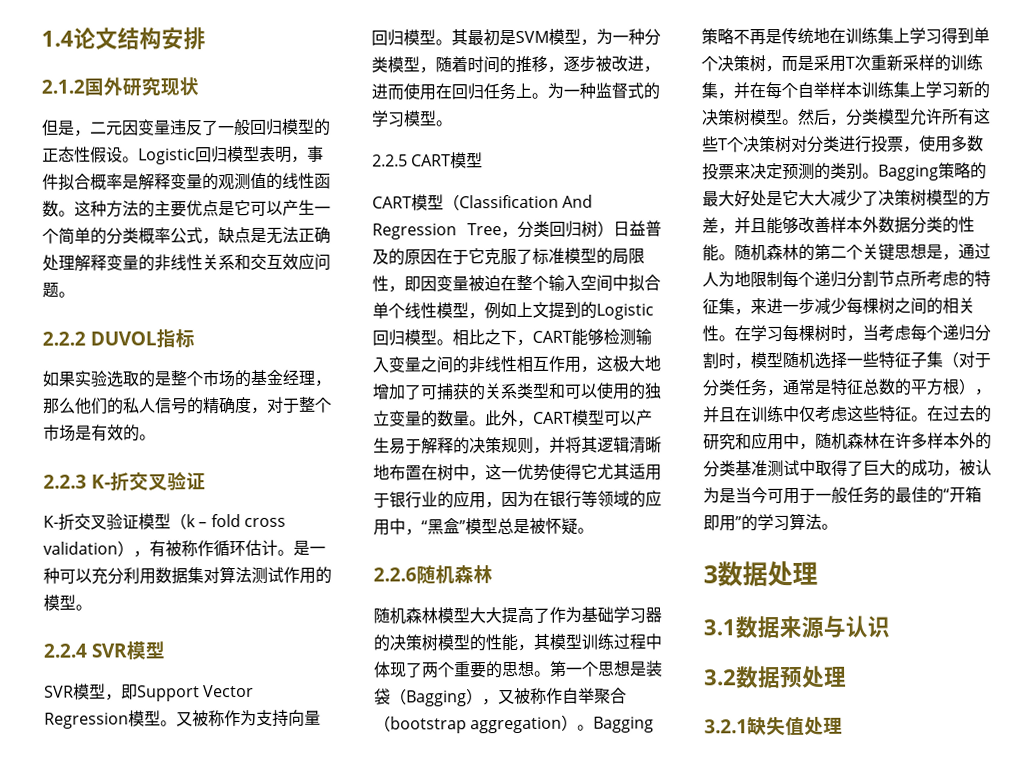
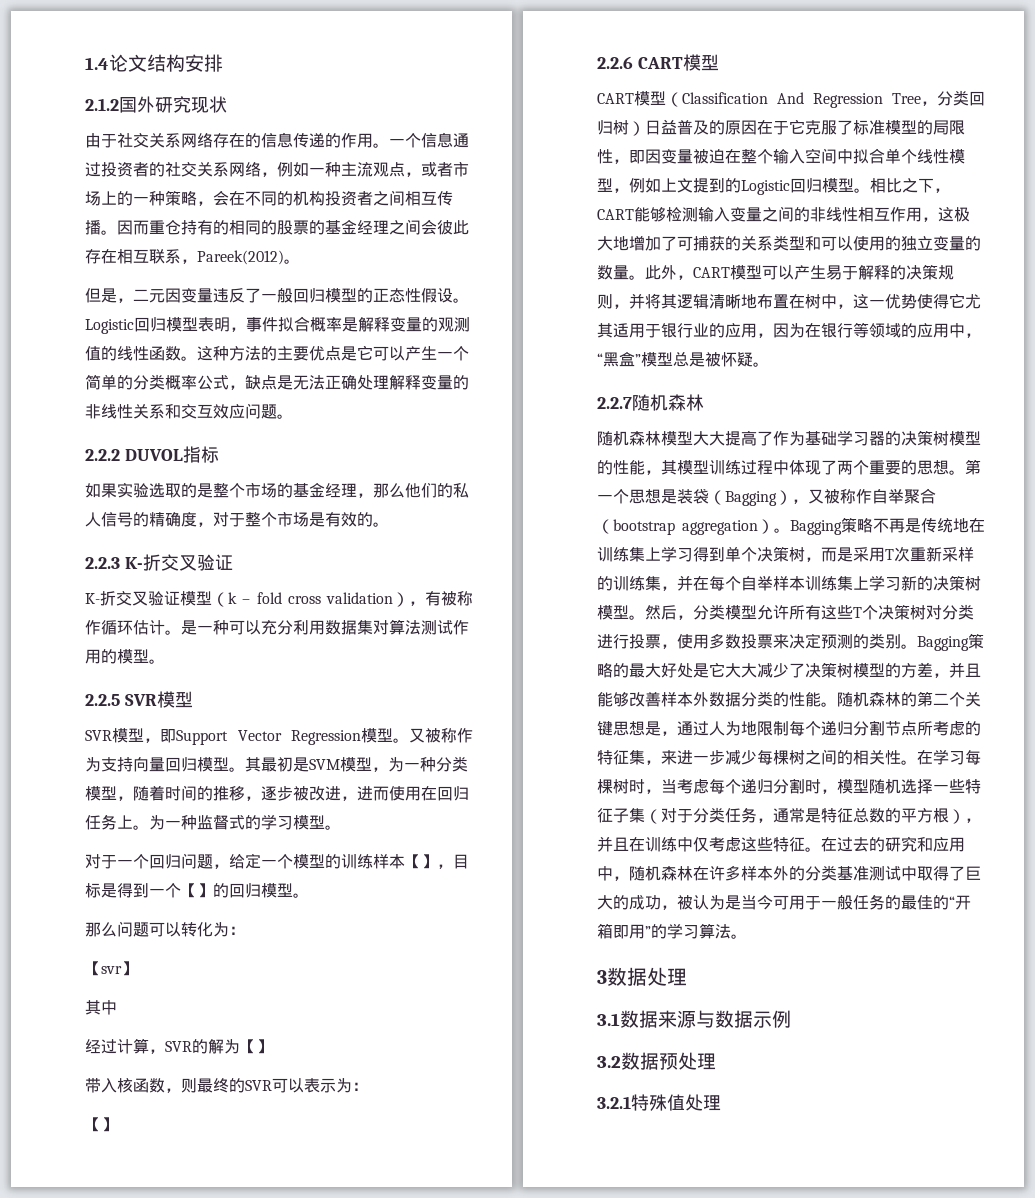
(199, 86) none -> [85,132,469,148] [85,161,469,177] [85,190,453,206] [85,219,469,235] [85,249,300,265] // 由于社交关系网络存在的信息传递的作用。一个信息通过投资者的社交关系网络，例如一种主流观点，或者市场上的一种策略，会在不同的机构投资者之间相互传播。因而重仓持有的相同的股票的基金经理之间会彼此存在相互联系，Pareek(2012)。
[43,643,87,658] 2.2.4 -> [85,694,120,706] 2.2.5
[372,154,408,167] 2.2.5 -> [85,853,469,869] [85,883,309,898] [85,921,245,937] [85,961,137,976] [85,1000,117,1015] [85,1038,272,1054] [85,1078,368,1093] [85,1117,117,1132] [597,56,633,69] 对于一个回归问题，给定一个模型的训练样本【】，目标是得到一个【】的回归模型。 // 那么问题可以转化为： // 【svr】 // 其中 // 经过计算，SVR的解为【】 // 带入核函数，则最终的SVR可以表示为： // 【】 // 2.2.6
[373,567,417,582] 2.2.6 -> [597,397,632,409] 2.2.7
[845,615,890,638] 认识 -> [715,1010,791,1028] 数据示例
[747,716,786,736] 缺失 -> [631,1094,667,1111] 特殊

